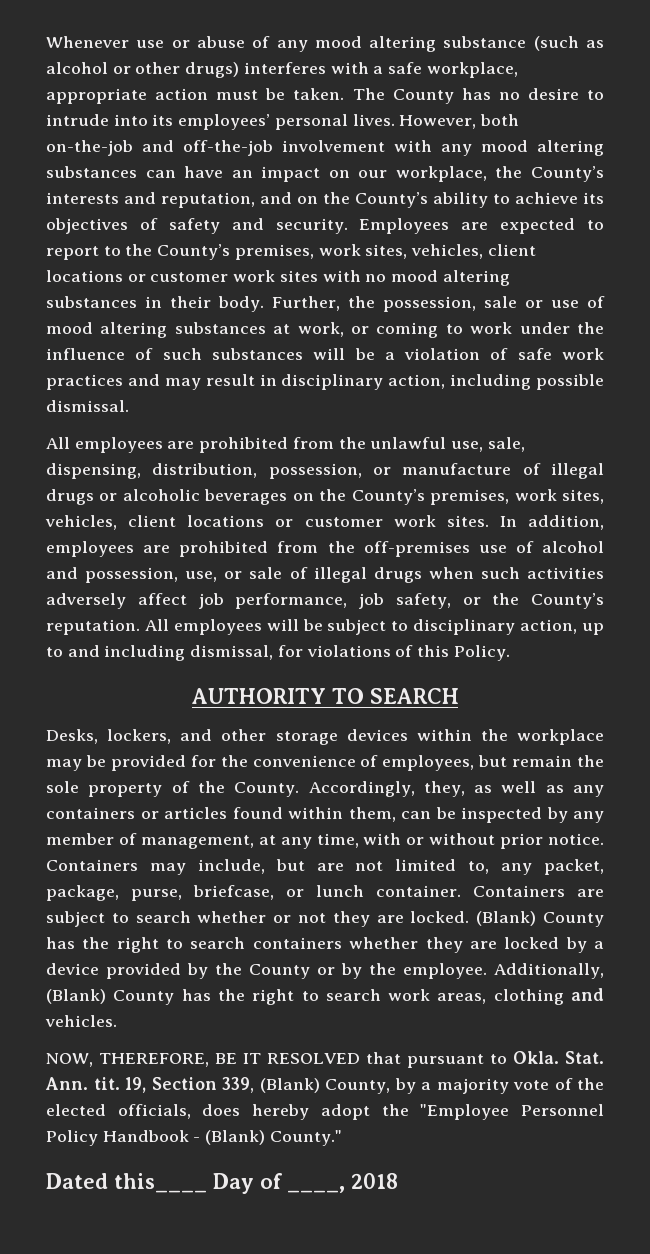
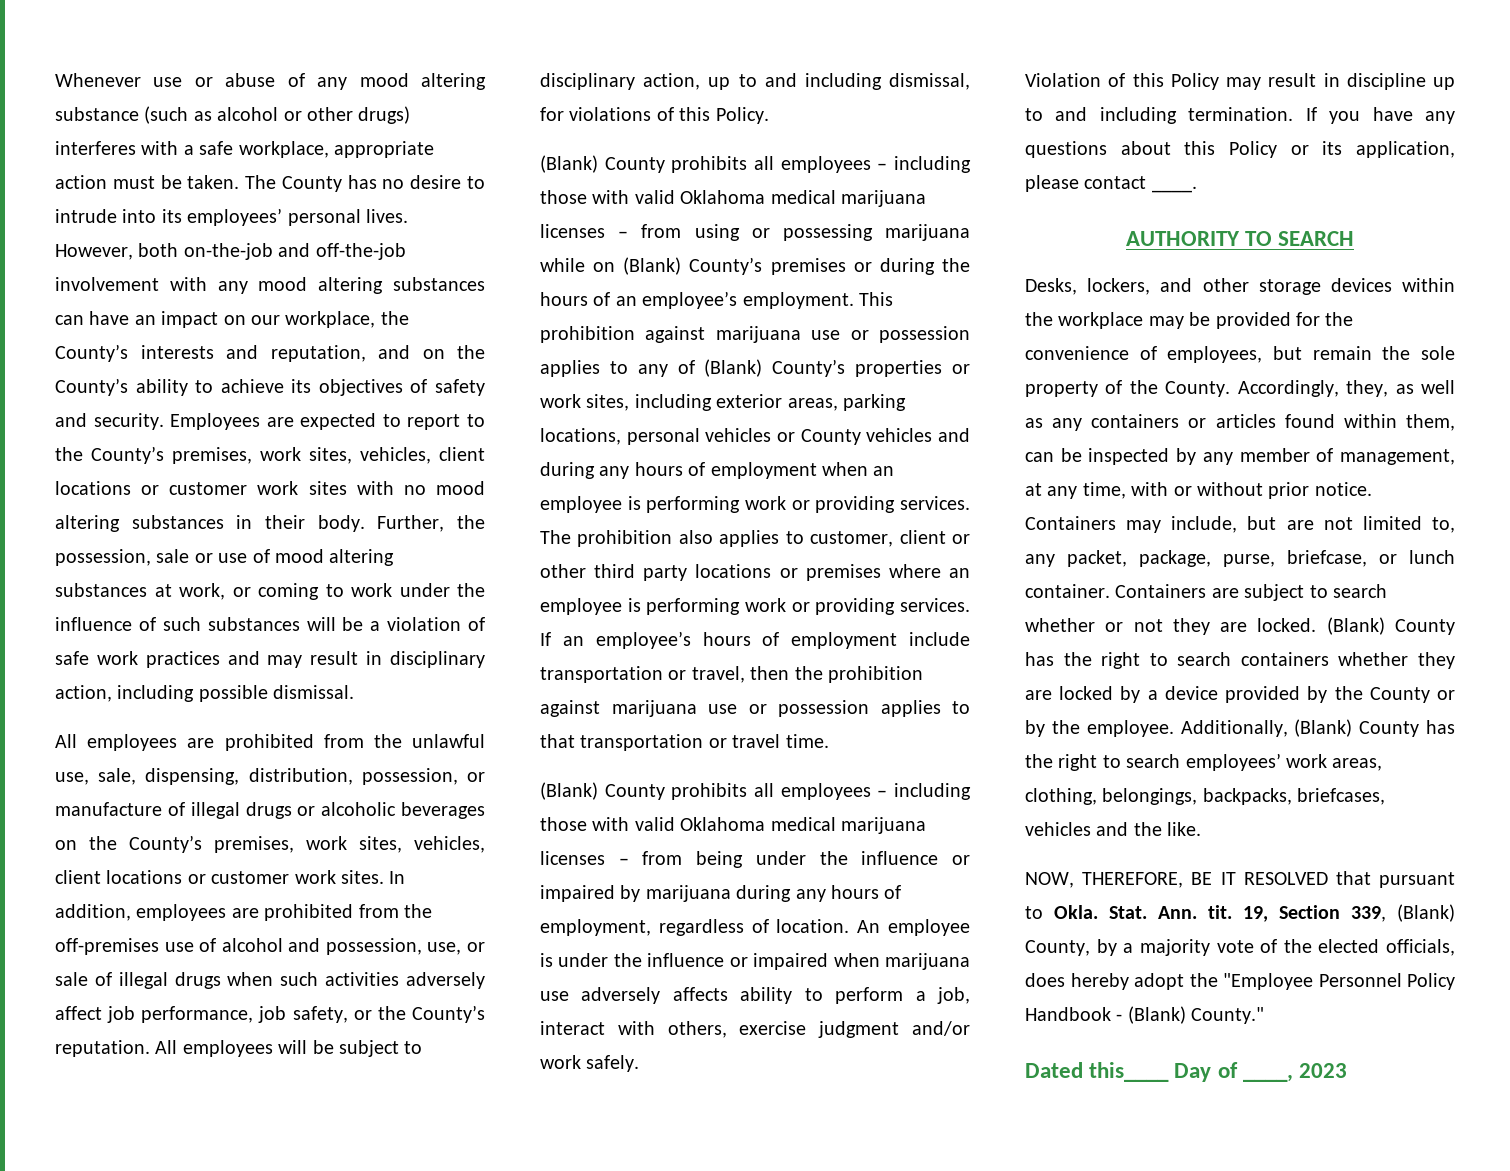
(510, 653) none -> [540,155,971,173] [540,190,926,207] [540,224,970,241] [540,257,970,275] [540,291,893,309] [540,326,970,343] [540,359,970,377] [540,394,906,411] [540,428,970,445] [540,462,895,479] [540,496,970,513] [540,530,970,547] [540,564,970,581] [540,598,970,615] [540,631,970,649] [540,666,923,683] [540,700,970,717] [540,734,829,751] [540,782,971,800] [540,817,926,834] [540,851,970,868] [540,885,902,902] [540,919,970,936] [540,953,970,970] [540,987,970,1004] [540,1021,970,1038] [540,1055,640,1072] [1025,73,1455,90] [1025,107,1455,124] [1025,141,1455,158] [1025,175,1197,193] // (Blank) County prohibits all employees – including those with valid Oklahoma medical marijuana licenses – from using or possessing marijuana while on (Blank) County’s premises or during the hours of an employee’s employment. This prohibition against marijuana use or possession applies to any of (Blank) County’s properties or work sites, including exterior areas, parking locations, personal vehicles or County vehicles and during any hours of employment when an employee is performing work or providing services. The prohibition also applies to customer, client or other third party locations or premises where an employee is performing work or providing services. If an employee’s hours of employment include transportation or travel, then the prohibition against marijuana use or possession applies to that transportation or travel time. // (Blank) County prohibits all employees – including those with valid Oklahoma medical marijuana licenses – from being under the influence or impaired by marijuana during any hours of employment, regardless of location. An employee is under the influence or impaired when marijuana use adversely affects ability to perform a job, interact with others, exercise judgment and/or work safely. // Violation of this Policy may result in discipline up to and including termination. If you have any questions about this Policy or its application, please contact ____.
(381, 995) none -> [1185,753,1281,771] employees’
[493,988,604,1005] [45,1015,117,1027] clothing and vehicles. -> [1025,788,1386,805] [1025,822,1202,836] clothing, belongings, backpacks, briefcases, vehicles and the like.
[351,1173,398,1189] 2018 -> [1299,1063,1348,1078] 2023

